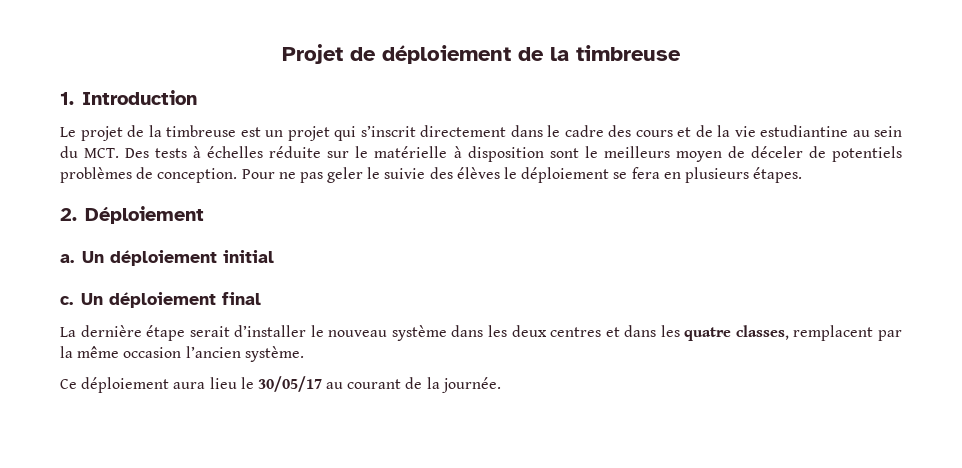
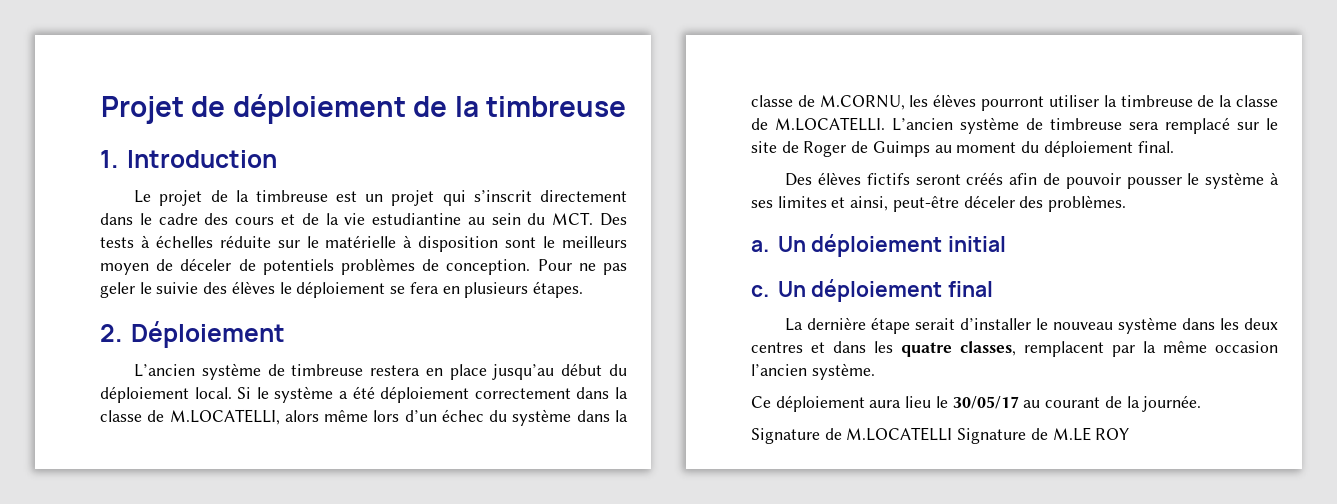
(204, 215) none -> [134,363,628,380] [100,386,628,403] [100,409,628,426] [751,94,1278,111] [751,117,1278,134] [751,140,1174,157] [785,172,1279,189] [751,195,1127,212] // L’ancien système de timbreuse restera en place jusqu’au début du déploiement local. Si le système a été déploiement correctement dans la classe de M.LOCATELLI, alors même lors d’un échec du système dans la classe de M.CORNU, les élèves pourront utiliser la timbreuse de la classe de M.LOCATELLI. L’ancien système de timbreuse sera remplacé sur le site de Roger de Guimps au moment du déploiement final. // Des élèves fictifs seront créés afin de pouvoir pousser le système à ses limites et ainsi, peut-être déceler des problèmes.
(501, 385) none -> [751,427,1130,444] // Signature de M.LOCATELLI Signature de M.LE ROY

